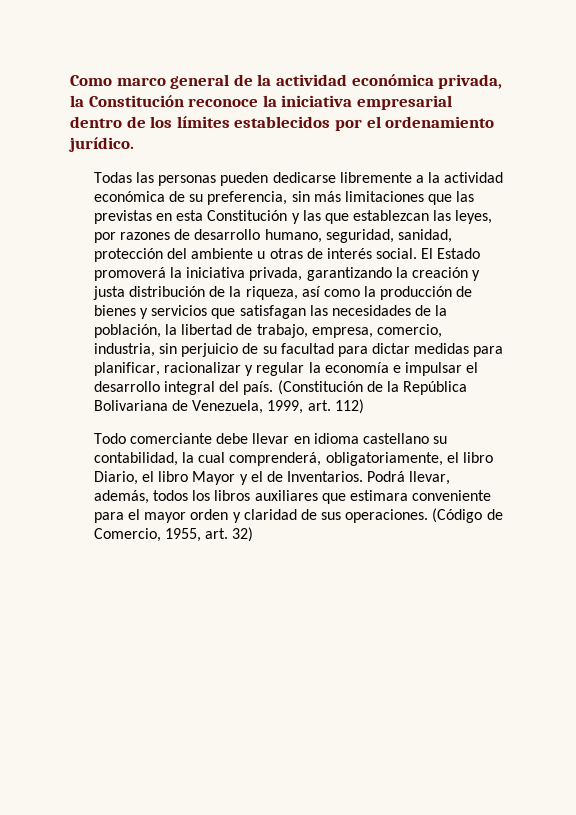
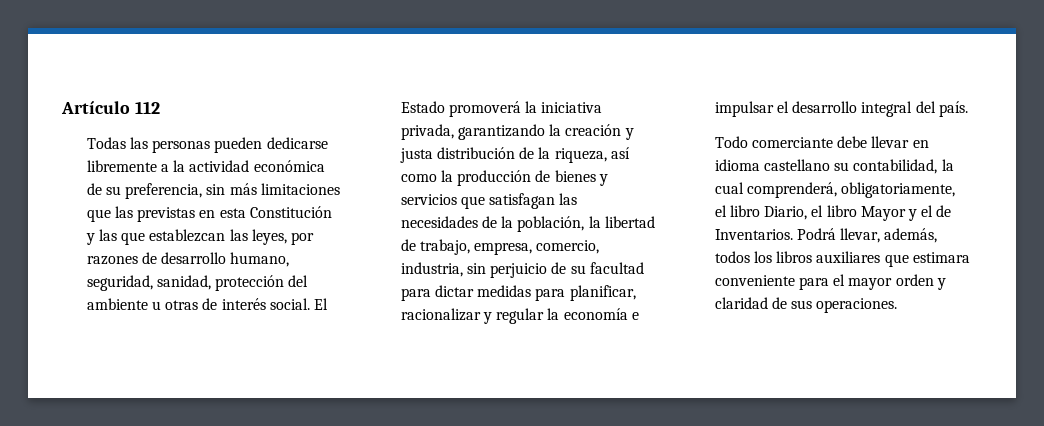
[70,74,503,89] [70,95,452,110] [70,116,495,131] [69,137,134,152] Como marco general de la actividad económica privada, la Constitución reconoce la iniciativa empresarial dentro de los límites establecidos por el ordenamiento jurídico. -> [61,101,160,114] Artículo 112
[277,380,468,395] [93,399,364,414] (Constitución de la República Bolivariana de Venezuela, 1999, art. 112) -> (968, 109) none
[432,508,503,523] [93,527,254,542] (Código de Comercio, 1955, art. 32) -> (898, 305) none

